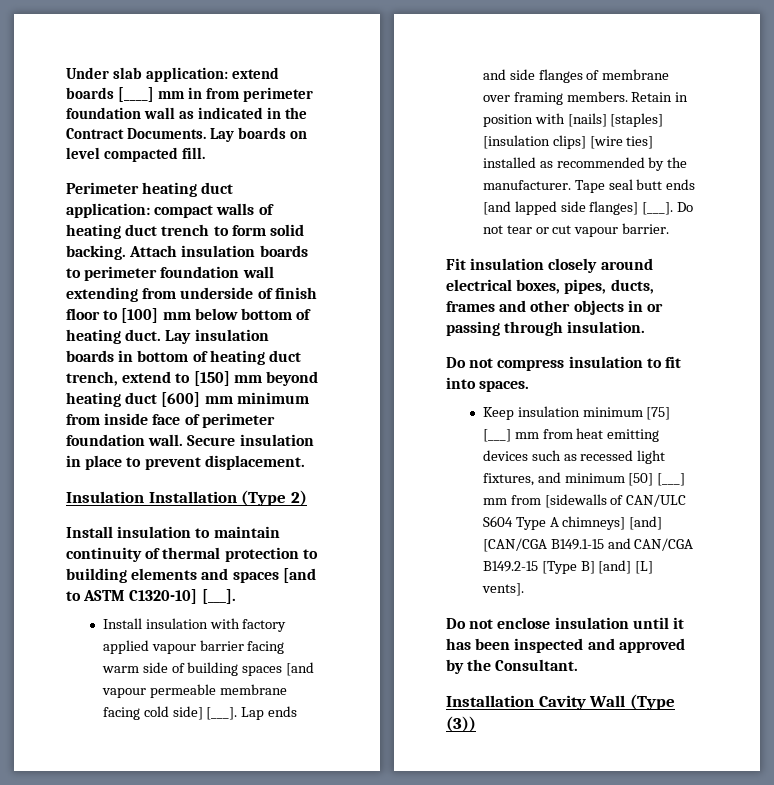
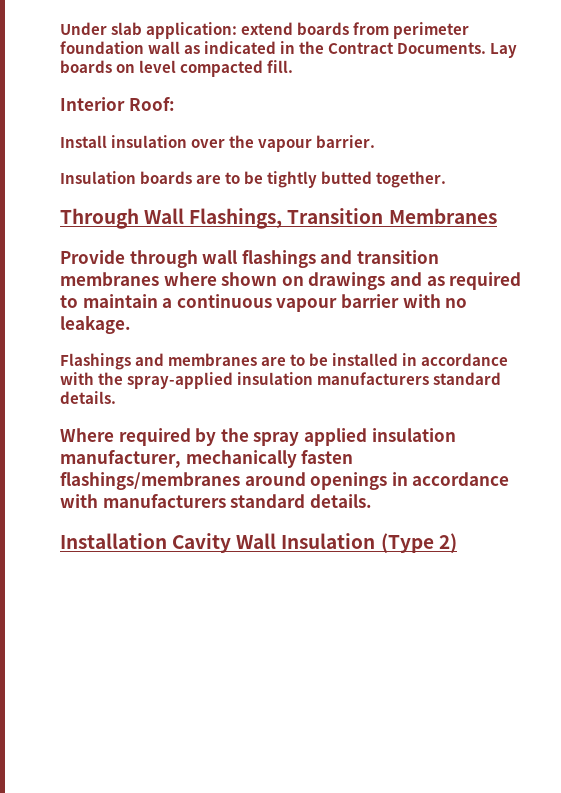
[117,87,202,102] [____] mm in -> (350, 28) none
[66,182,234,197] [66,203,274,218] [66,224,304,239] [66,245,308,260] [66,266,274,281] [66,287,317,302] [66,308,312,323] [66,329,269,344] [66,350,301,365] [66,371,318,386] [66,392,309,407] [66,413,275,428] [66,434,314,446] [66,455,305,470] [66,490,307,506] [66,526,280,538] [66,547,318,562] [66,568,316,583] [66,589,236,604] [102,618,287,632] [102,640,285,654] [101,662,315,676] [101,684,287,698] [102,706,298,720] [482,69,670,83] [482,91,689,105] [482,113,664,127] [482,135,654,149] [482,157,688,171] [482,179,696,193] [482,201,694,215] [482,223,670,237] [446,258,653,273] [446,279,654,294] [446,300,663,315] [446,321,646,336] [446,356,681,371] [446,377,530,392] [482,406,671,420] [482,428,660,442] [482,450,666,464] [482,472,686,486] [482,494,687,508] [482,516,663,530] [482,538,694,552] [482,560,654,574] [481,583,524,596] [446,617,684,629] [446,638,685,653] [446,659,579,674] Perimeter heating duct application: compact walls of heating duct trench to form solid backing. Attach insulation boards to perimeter foundation wall extending from underside of finish floor to [100] mm below bottom of heating duct. Lay insulation boards in bottom of heating duct trench, extend to [150] mm beyond heating duct [600] mm minimum from inside face of perimeter foundation wall. Secure insulation in place to prevent displacement. // Insulation Installation (Type 2) // Install insulation to maintain continuity of thermal protection to building elements and spaces [and to ASTM C1320-10] [___]. // Install insulation with factory applied vapour barrier facing warm side of building spaces [and vapour permeable membrane facing cold side] [___]. Lap ends and side flanges of membrane over framing members. Retain in position with [nails] [staples] [insulation clips] [wire ties] installed as recommended by the manufacturer. Tape seal butt ends [and lapped side flanges] [___]. Do not tear or cut vapour barrier. // Fit insulation closely around electrical boxes, pipes, ducts, frames and other objects in or passing through insulation. // Do not compress insulation to fit into spaces. // Keep insulation minimum [75] [___] mm from heat emitting devices such as recessed light fixtures, and minimum [50] [___] mm from [sidewalls of CAN/ULC S604 Type A chimneys] [and] [CAN/CGA B149.1-15 and CAN/CGA B149.2-15 [Type B] [and] [L] vents]. // Do not enclose insulation until it has been inspected and approved by the Consultant. -> [60,97,175,111] [60,135,376,152] [60,171,447,188] [60,208,497,229] [60,250,439,268] [60,272,522,290] [60,294,468,312] [60,315,131,334] [60,353,509,370] [60,372,502,389] [60,391,116,404] [60,428,456,446] [60,450,354,468] [60,472,510,490] [60,494,372,508] Interior Roof: // Install insulation over the vapour barrier. // Insulation boards are to be tightly butted together. // Through Wall Flashings, Transition Membranes // Provide through wall flashings and transition membranes where shown on drawings and as required to maintain a continuous vapour barrier with no leakage. // Flashings and membranes are to be installed in accordance with the spray-applied insulation manufacturers standard details. // Where required by the spray applied insulation manufacturer, mechanically fasten flashings/membranes around openings in accordance with manufacturers standard details.
[629,694,675,710] [446,716,476,732] (Type (3)) -> [281,533,457,553] Insulation (Type 2)

